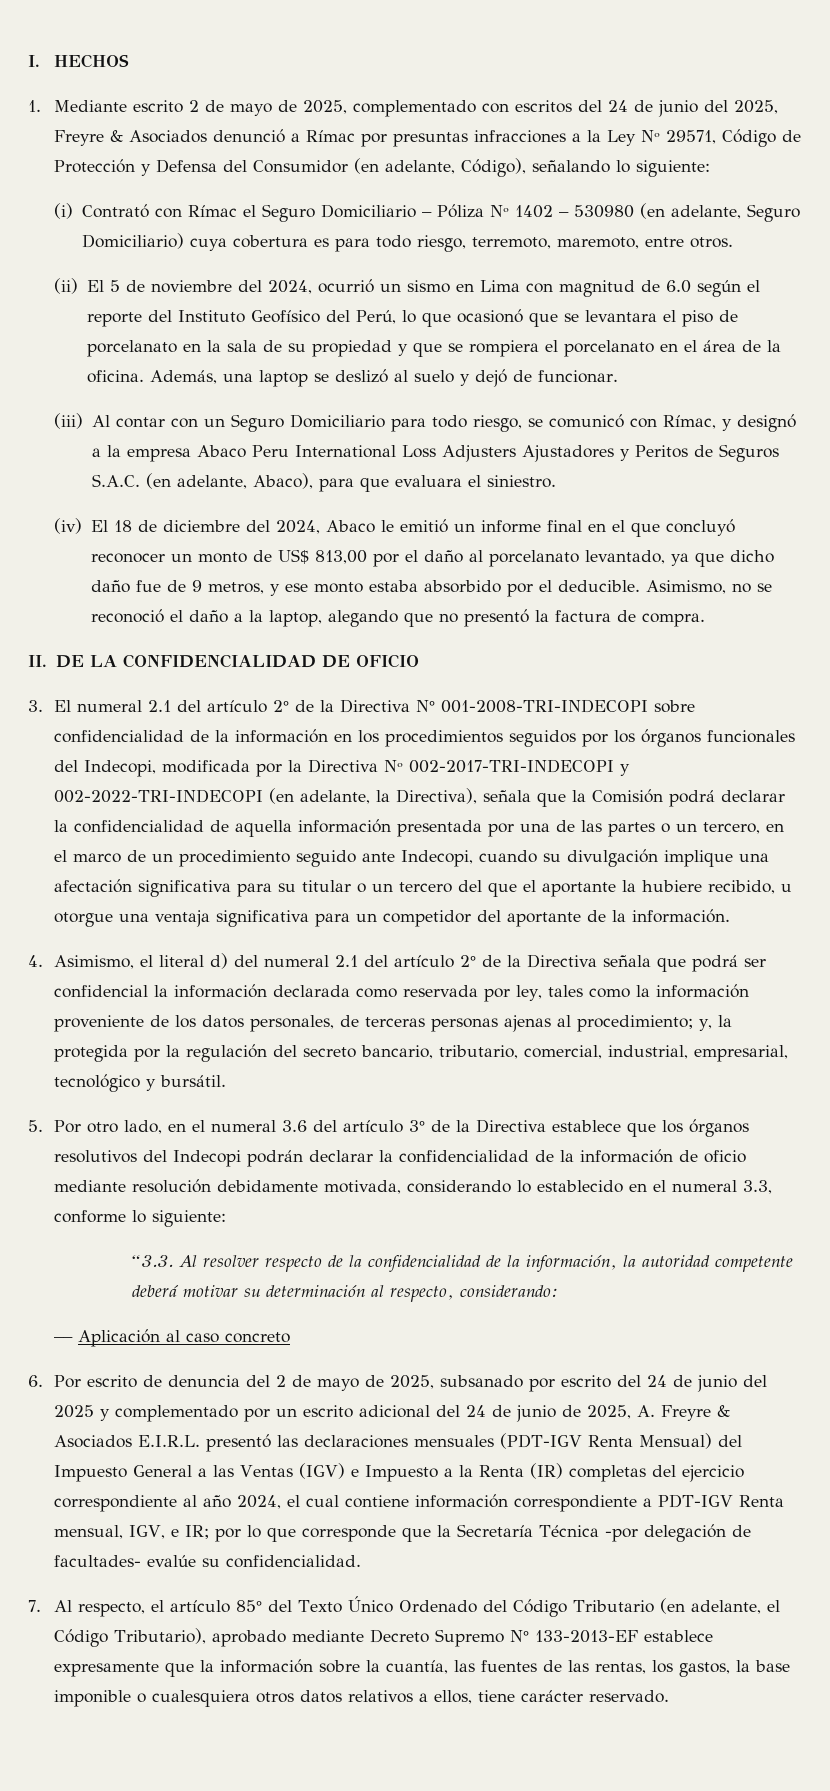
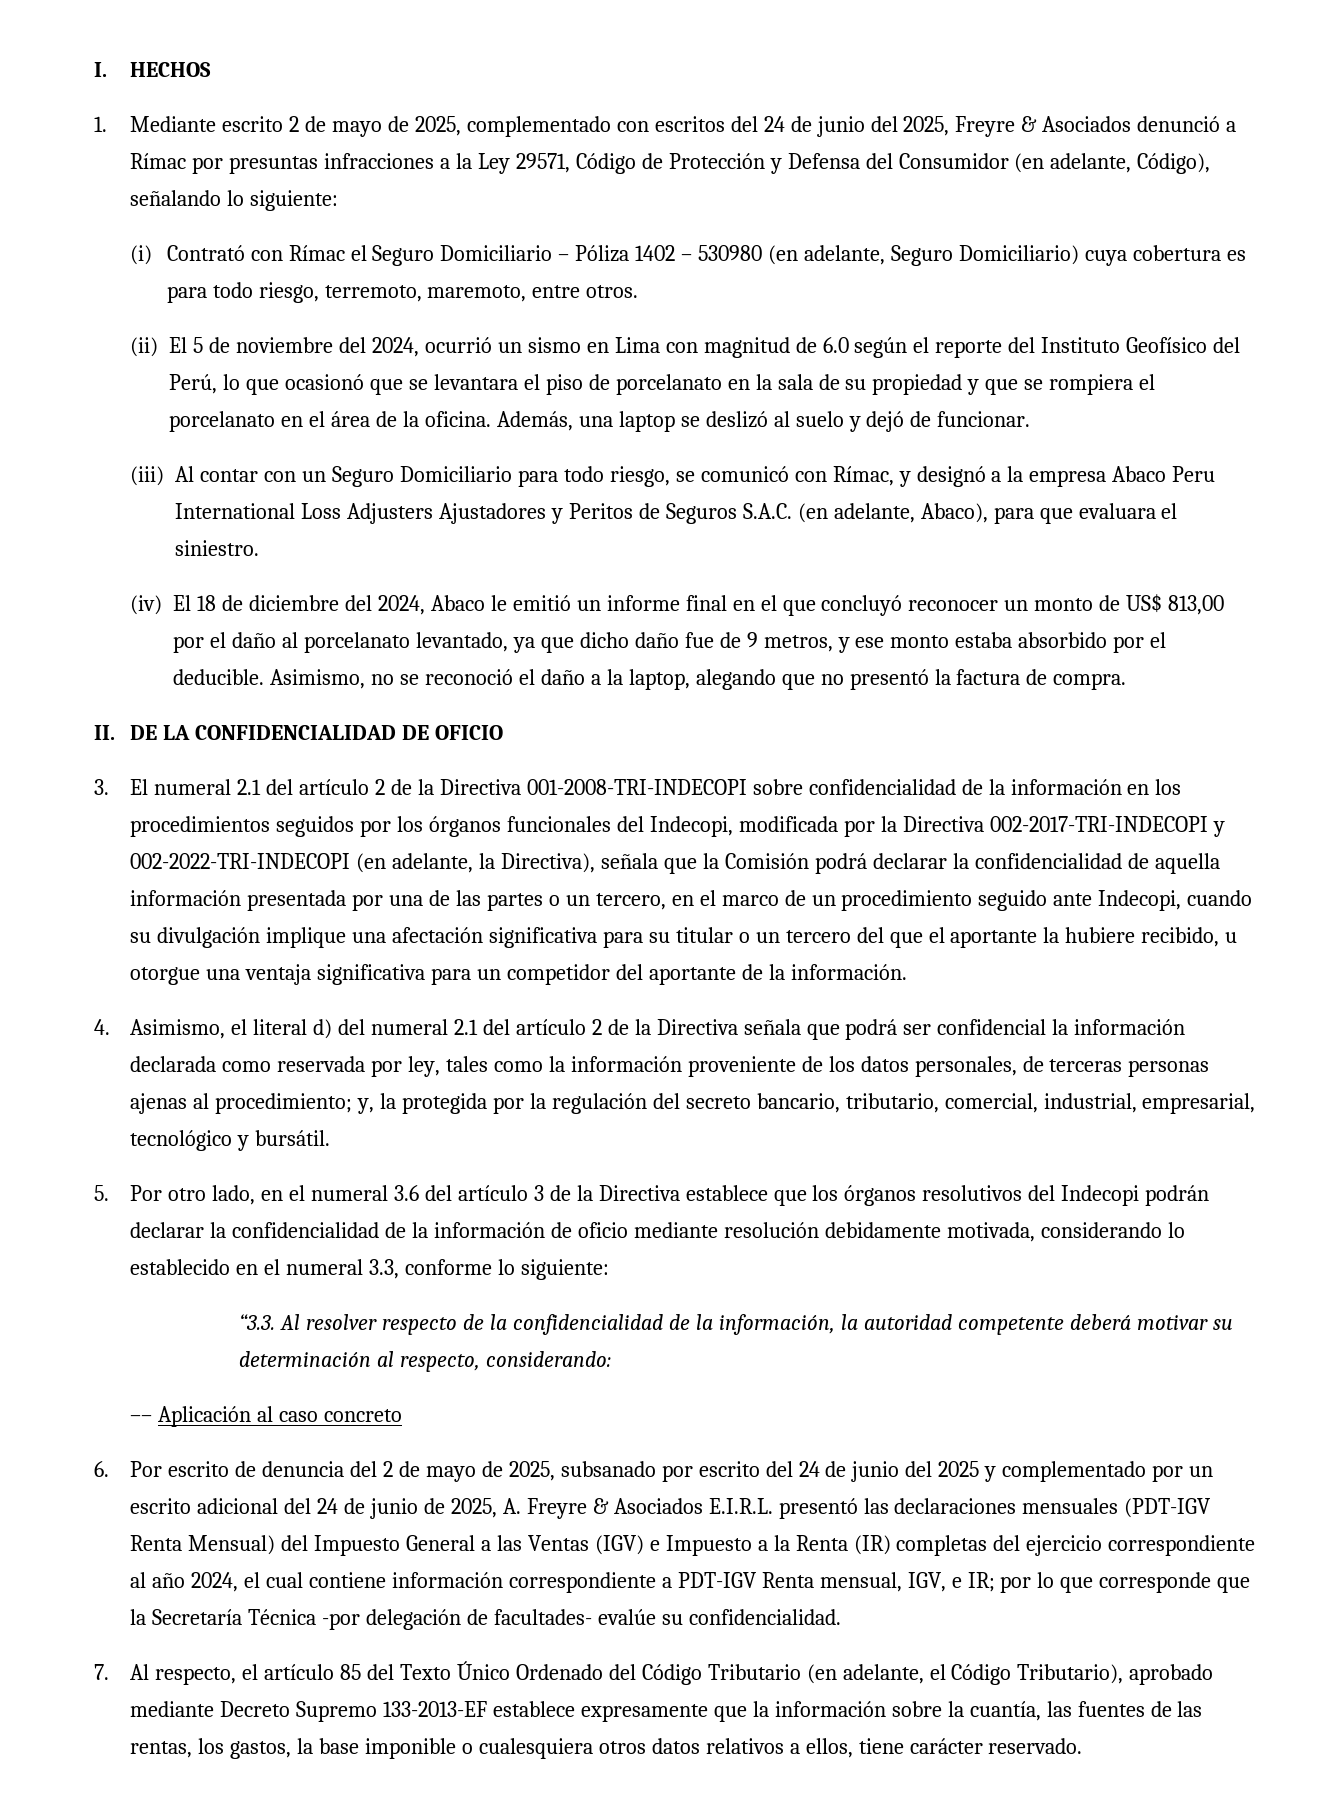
[641,130,661,142] Nº -> (511, 163) none
[489,205,509,217] Nº -> (630, 253) none
[273,699,436,713] 2° de la Directiva N° -> [375,779,521,795] 2 de la Directiva
[384,760,404,772] Nº -> (984, 824) none
[460,955,477,967] 2° -> [591,1019,602,1035] 2
[409,1120,426,1132] 3° -> [533,1185,544,1201] 3
[236,1600,263,1612] 85° -> [340,1664,362,1680] 85
[510,1630,530,1642] N° -> (378, 1711) none

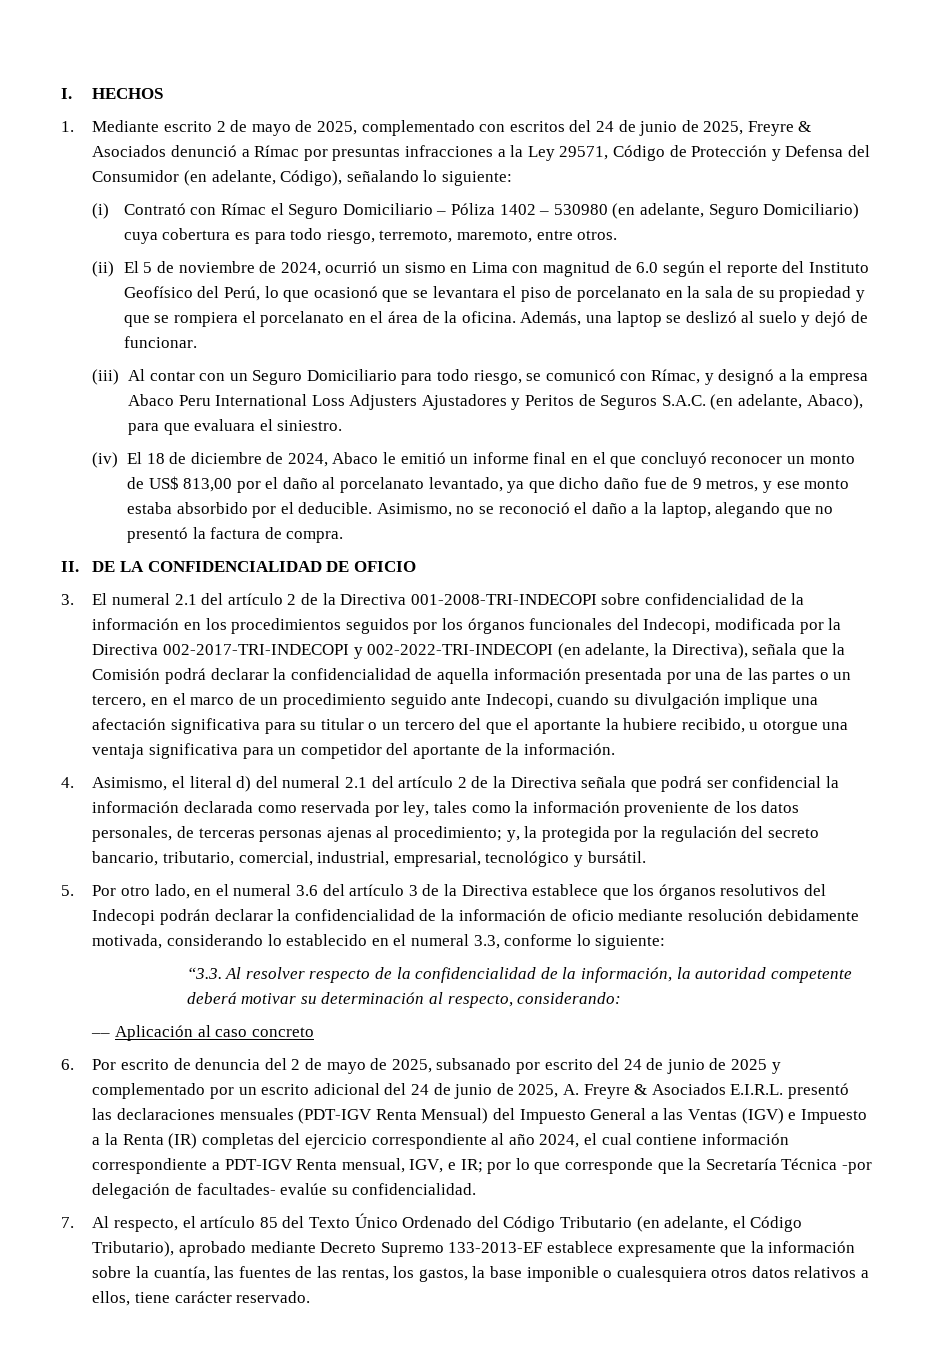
[870,116,898,132] del -> [681,120,699,132] de
[339,337,367,353] del -> [259,261,277,273] de
[345,595,373,611] del -> [266,452,284,464] de
[905,1461,933,1477] del -> [709,1058,727,1070] de

